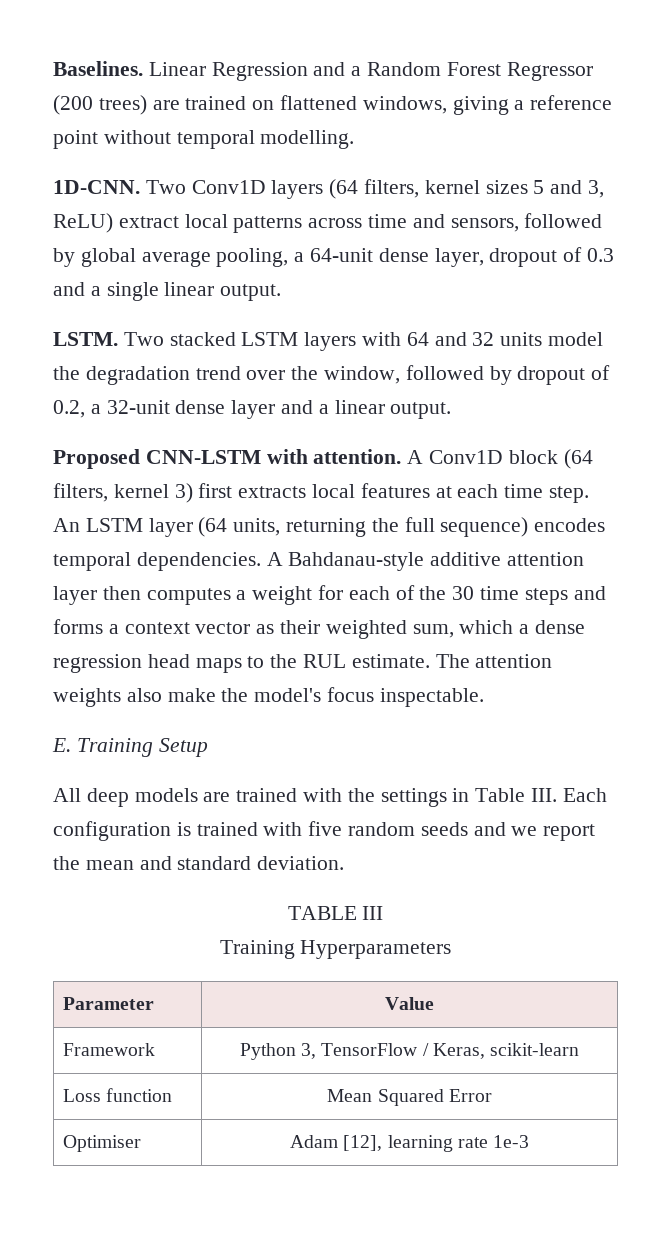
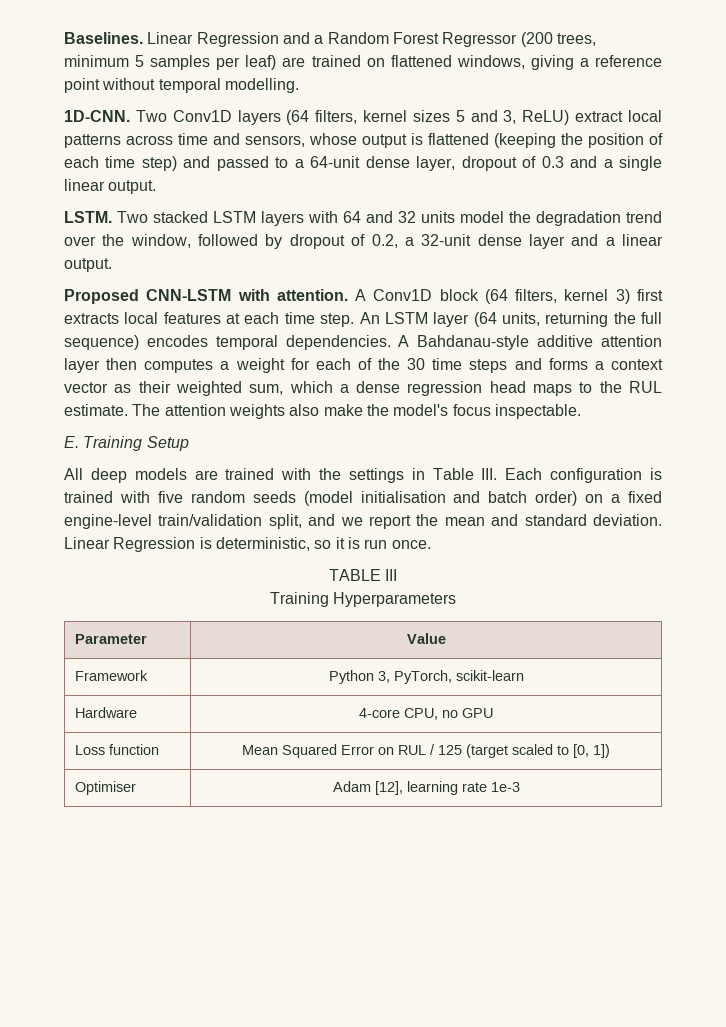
[98,95,147,115] trees) -> [556,33,596,46] [64,55,277,70] trees, minimum 5 samples per leaf)
[524,213,603,228] [53,248,289,267] followed by global average pooling, -> [309,133,663,148] [64,156,289,171] whose output is flattened (keeping the position of each time step) and passed to
(468, 829) none -> [303,491,662,506] [64,514,302,529] (model initialisation and batch order) on a fixed engine-level train/validation split,
(345, 863) none -> [64,537,431,552] Linear Regression is deterministic, so it is run once.
[321,1043,580,1059] TensorFlow / Keras, scikit-learn -> [393,670,524,684] [75,707,138,718] [359,708,493,720] PyTorch, scikit-learn // Hardware | 4-core CPU, no GPU
(492, 1095) none -> [378,744,610,758] on RUL / 125 (target scaled to [0, 1])

